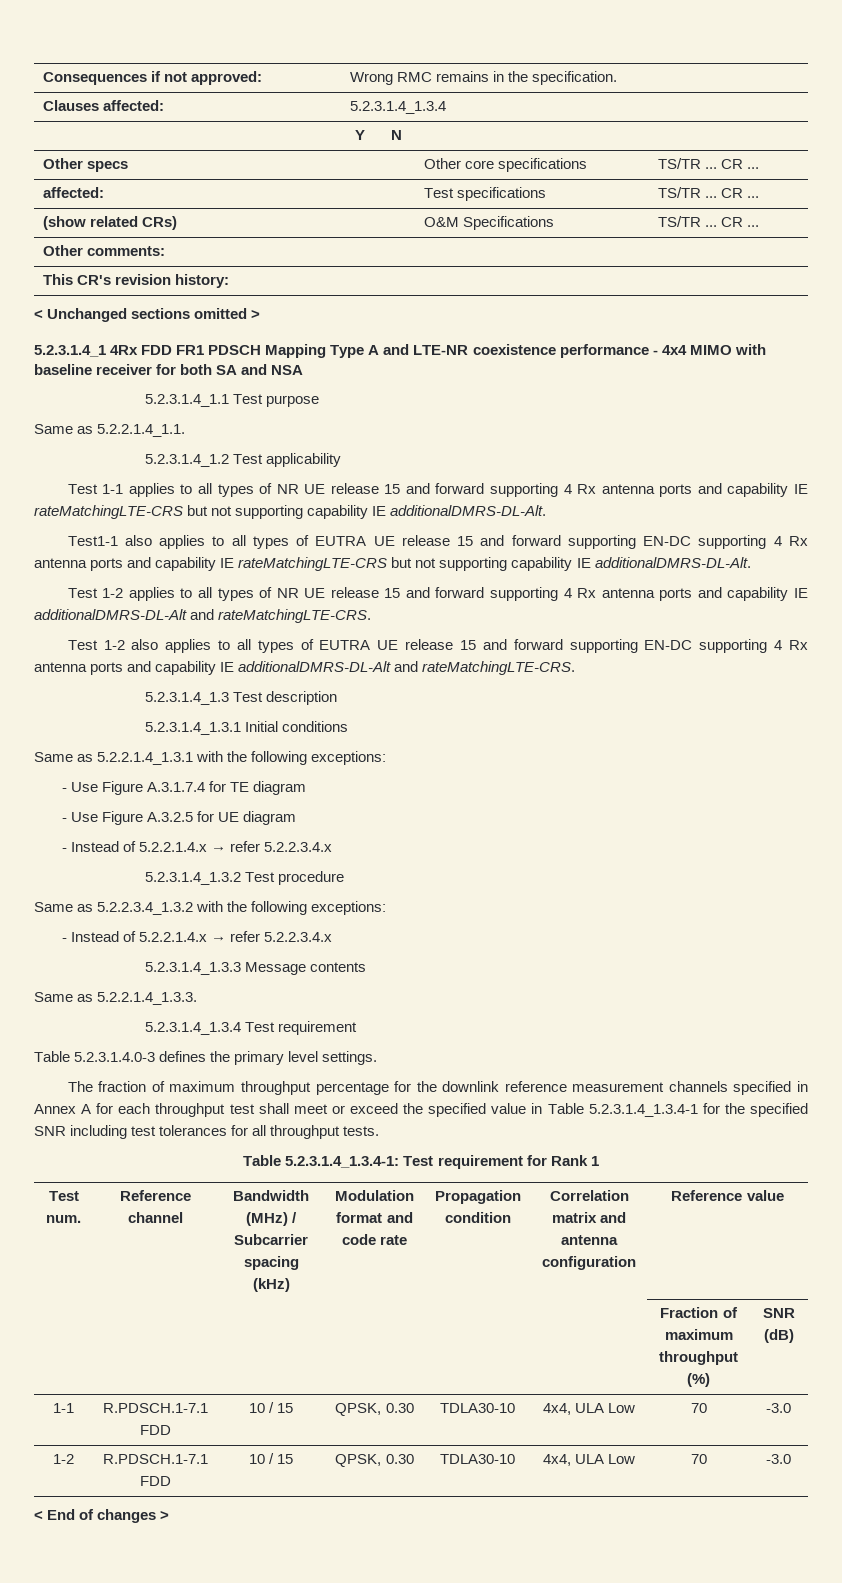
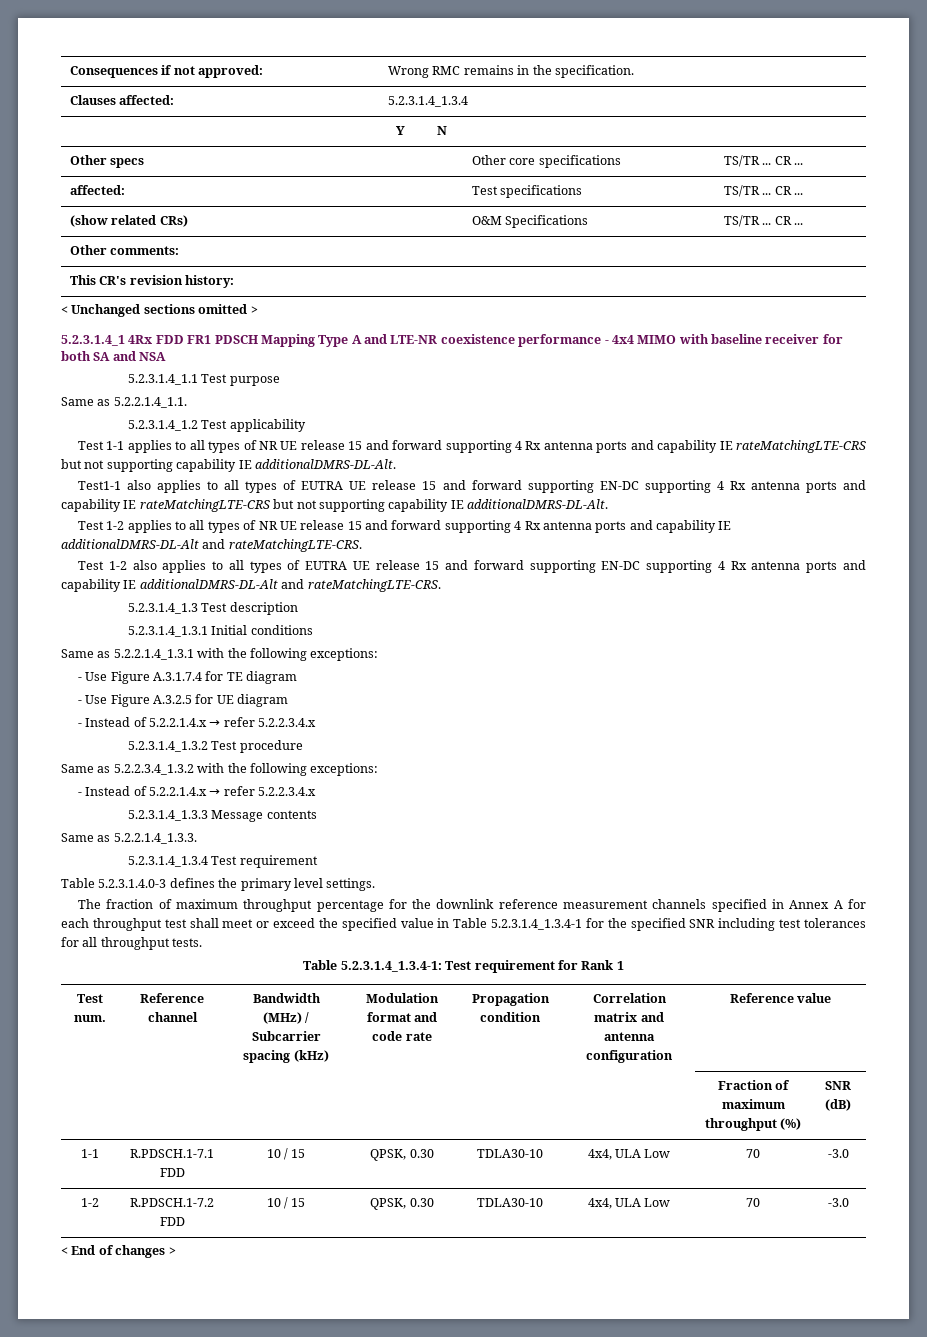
[102,1454,208,1464] R.PDSCH.1-7.1 -> [130,1198,214,1207] R.PDSCH.1-7.2

